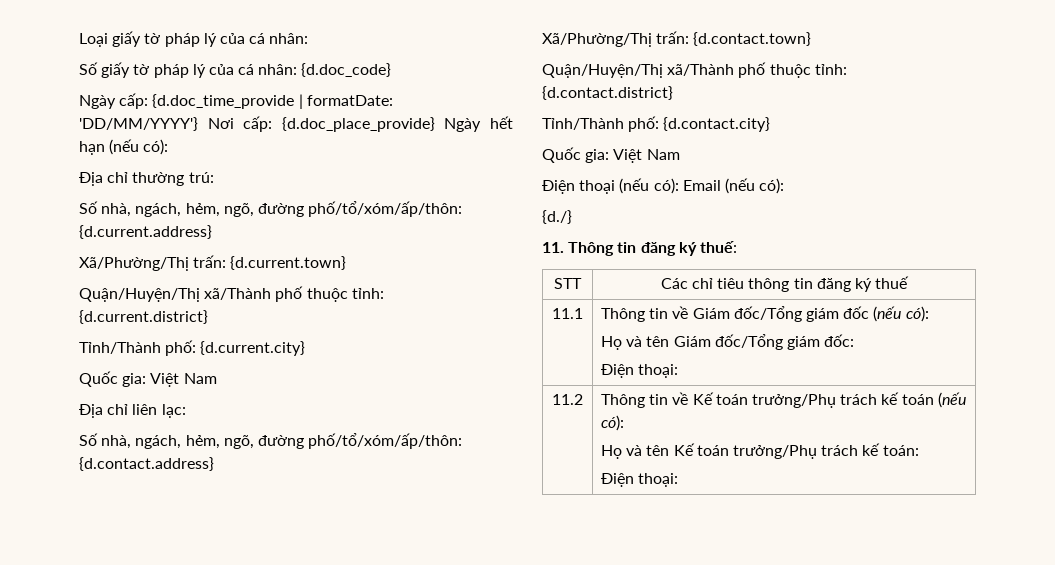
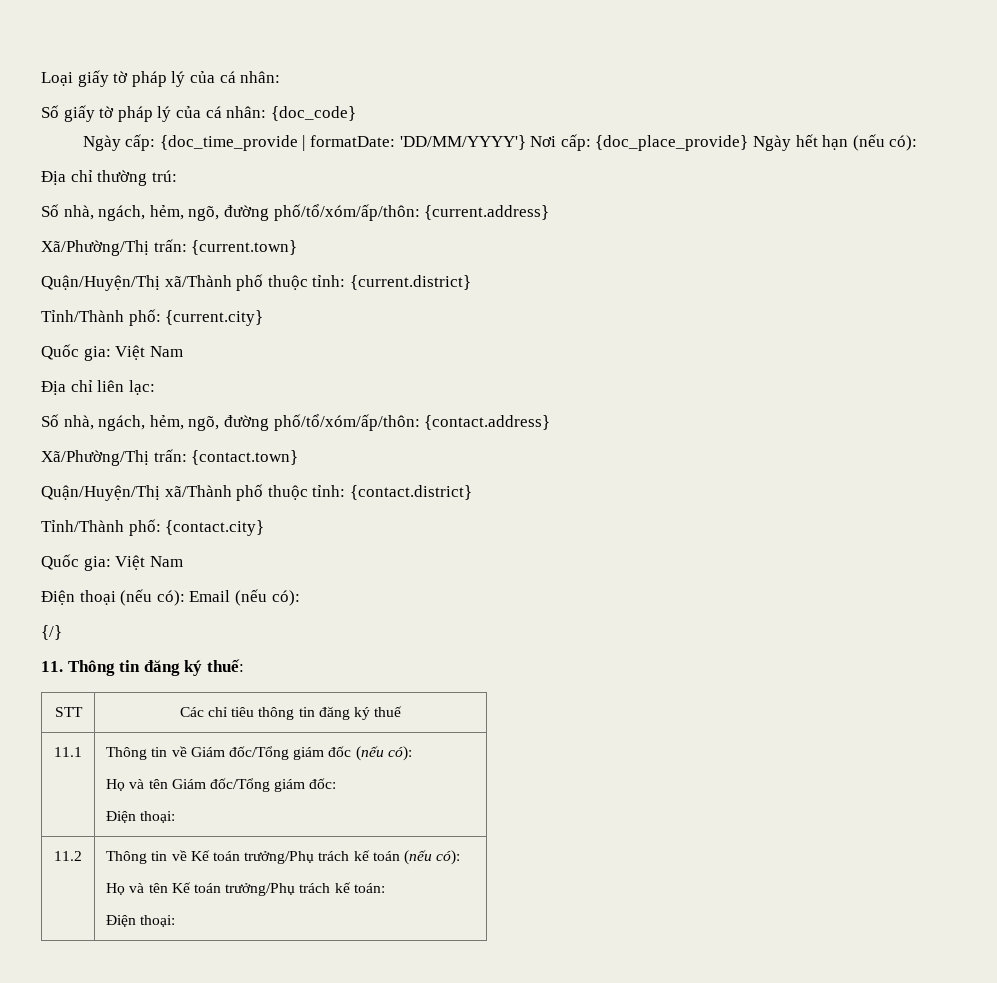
[301,63,392,77] {d.doc_code} -> [270,106,356,121] {doc_code}
[152,94,295,109] {d.doc_time_provide -> [159,135,298,151] {doc_time_provide
[281,117,435,132] {d.doc_place_provide} -> [595,135,749,151] {doc_place_provide}
[79,225,212,239] [79,255,347,271] [79,286,384,302] [79,310,208,324] [79,340,306,356] {d.current.address} // Xã/Phường/Thị trấn: {d.current.town} // Quận/Huyện/Thị xã/Thành phố thuộc tỉnh: {d.current.district} // Tỉnh/Thành phố: {d.current.city} -> [424,205,550,220] [41,239,298,256] [41,274,471,291] [41,309,264,326] {current.address} // Xã/Phường/Thị trấn: {current.town} // Quận/Huyện/Thị xã/Thành phố thuộc tỉnh: {current.district} // Tỉnh/Thành phố: {current.city}
[79,457,214,471] [542,31,812,47] [542,62,847,78] [542,86,673,100] [542,116,771,132] {d.contact.address} // Xã/Phường/Thị trấn: {d.contact.town} // Quận/Huyện/Thị xã/Thành phố thuộc tỉnh: {d.contact.district} // Tỉnh/Thành phố: {d.contact.city} -> [424,415,551,430] [41,449,299,466] [41,484,472,501] [41,519,265,536] {contact.address} // Xã/Phường/Thị trấn: {contact.town} // Quận/Huyện/Thị xã/Thành phố thuộc tỉnh: {contact.district} // Tỉnh/Thành phố: {contact.city}
[542,210,572,224] {d./} -> [41,625,62,640] {/}

